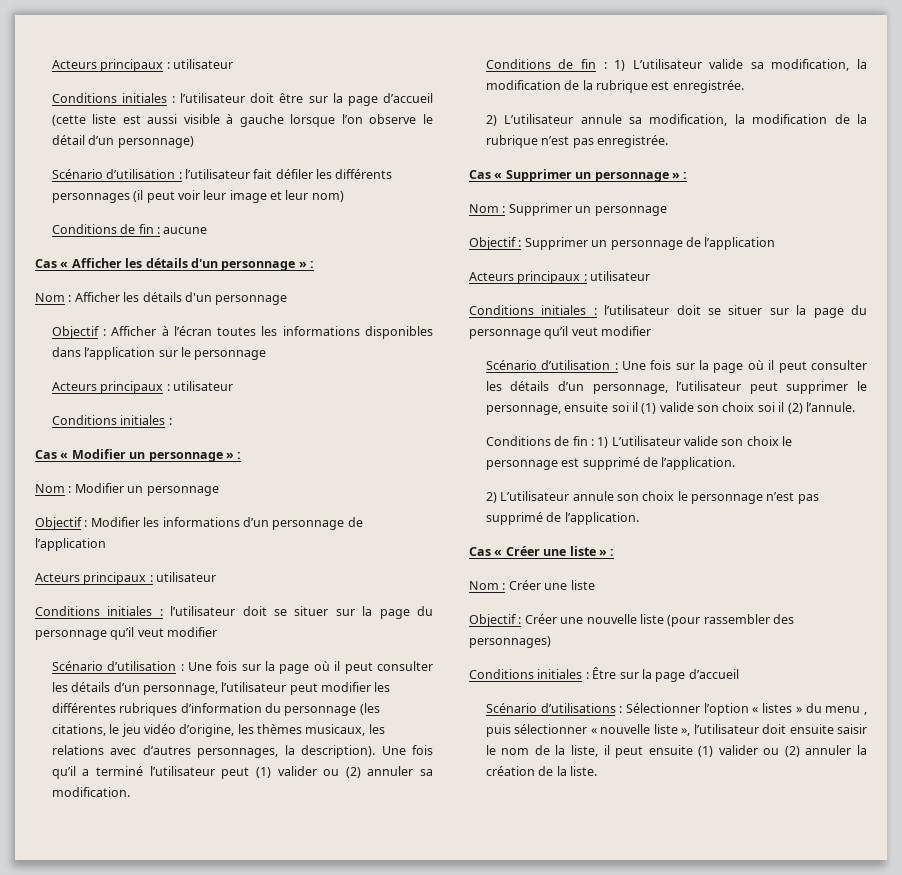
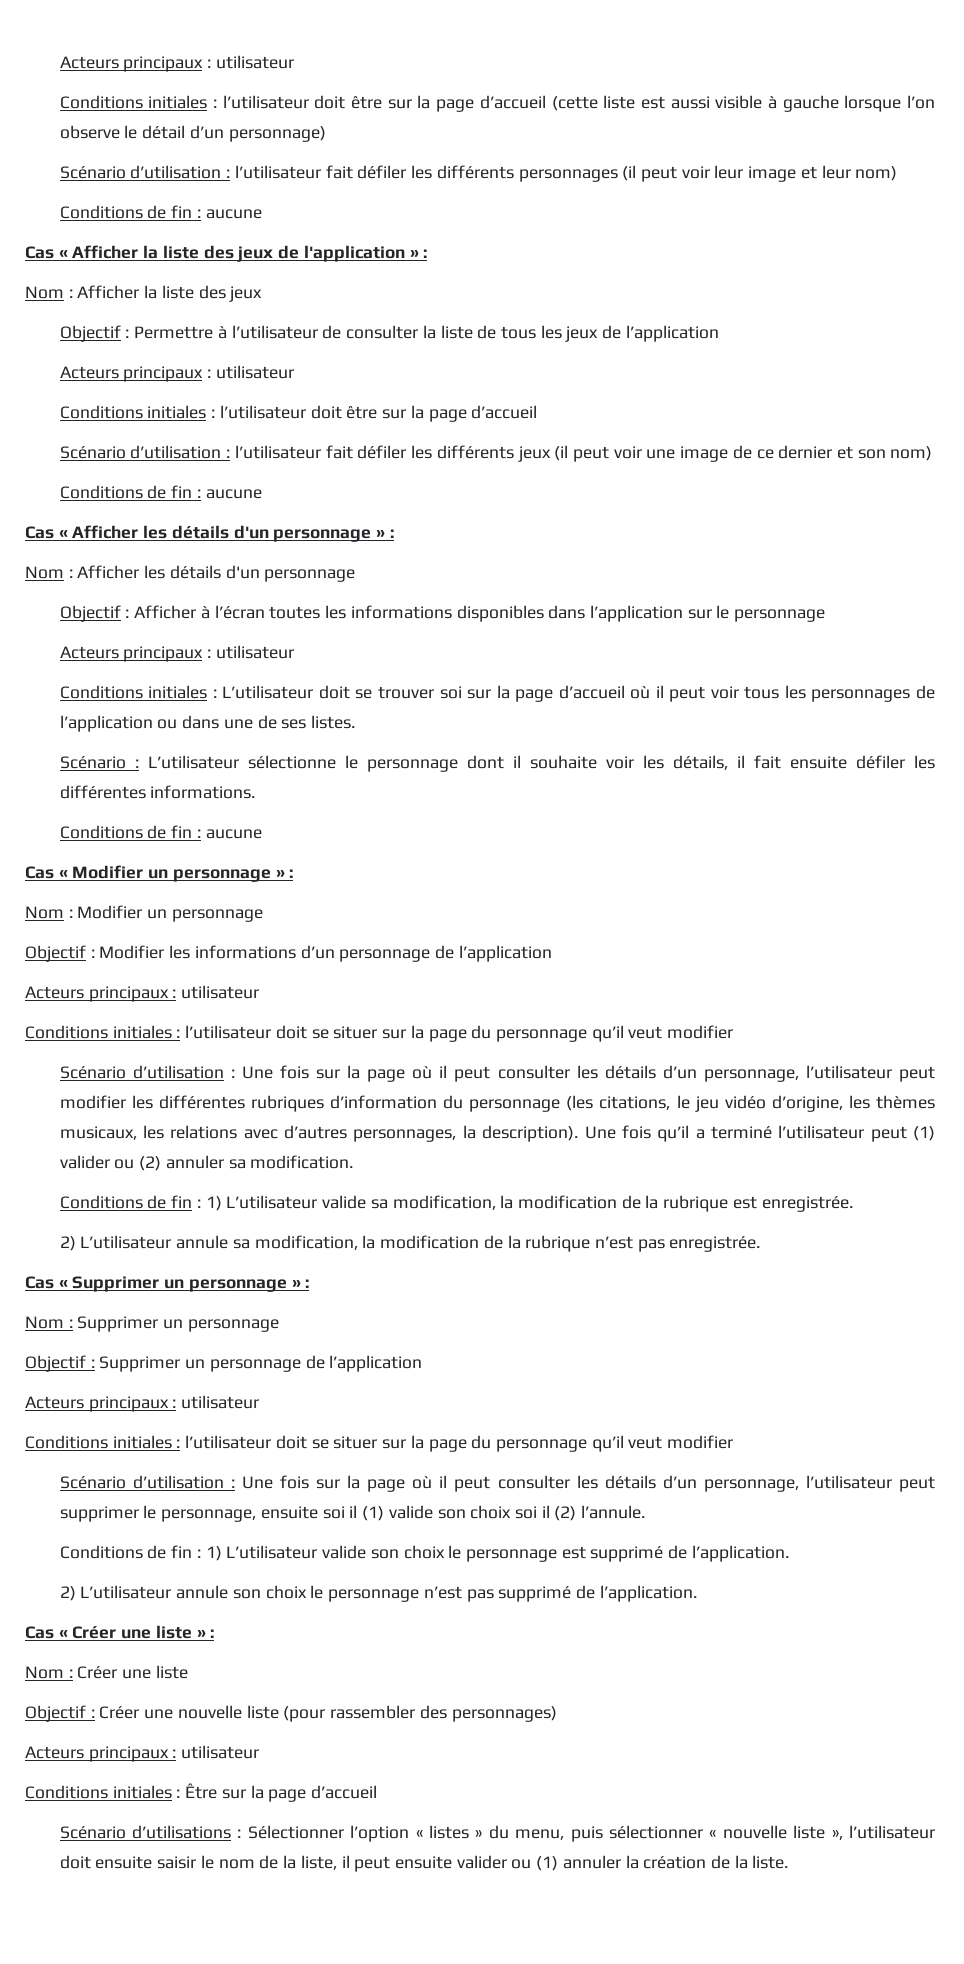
(208, 230) none -> [25,245,428,262] [25,285,263,302] [59,325,719,342] [59,365,294,382] [59,405,538,422] [59,445,933,462] [59,485,262,499] // Cas « Afficher la liste des jeux de l'application » : // Nom : Afficher la liste des jeux // Objectif : Permettre à l’utilisateur de consulter la liste de tous les jeux de l’application // Acteurs principaux : utilisateur // Conditions initiales : l’utilisateur doit être sur la page d’accueil // Scénario d’utilisation : l’utilisateur fait défiler les différents jeux (il peut voir une image de ce dernier et son nom) // Conditions de fin : aucune
(172, 421) none -> [222,685,935,702] [59,715,356,732] [59,755,935,772] [59,785,256,799] [59,825,262,839] L’utilisateur doit se trouver soi sur la page d’accueil où il peut voir tous les personnages de l’application ou dans une de ses listes. // Scénario : L’utilisateur sélectionne le personnage dont il souhaite voir les détails, il fait ensuite défiler les différentes informations. // Conditions de fin : aucune
(551, 642) none -> [25,1745,260,1762] // Acteurs principaux : utilisateur
[825,706,868,715] menu , -> [515,1829,565,1840] menu,
[698,745,800,757] (1) valider ou (2) -> [456,1855,559,1871] valider ou (1)

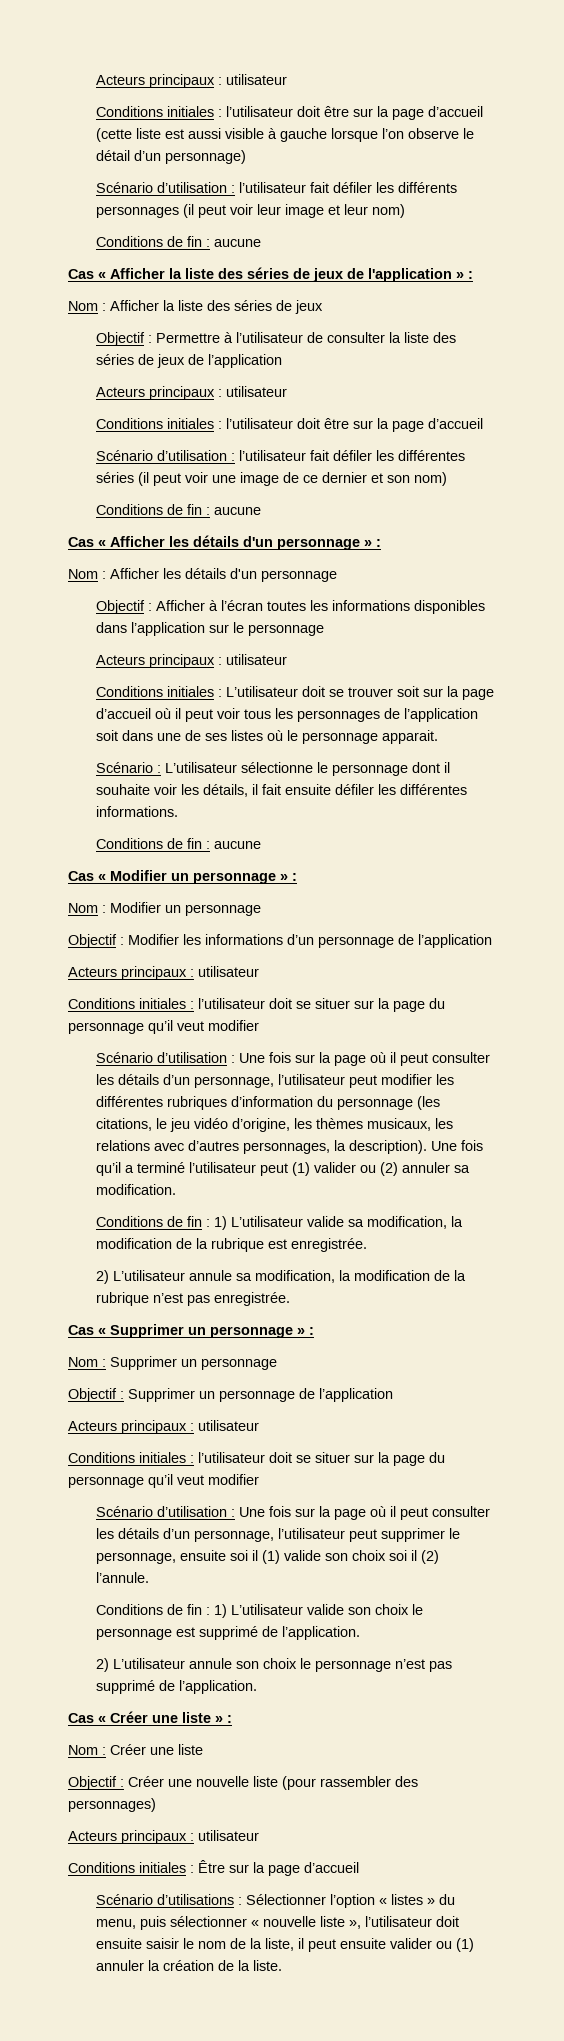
(234, 252) none -> [247,267,310,279] séries de
(226, 292) none -> [234,300,292,311] séries de
[477,325,562,339] de tous les -> [433,332,457,343] [96,354,155,365] des séries de
[436,445,551,462] différents jeux -> [398,450,466,461] [96,472,135,483] différentes séries
[439,686,462,699] soi -> [397,686,420,697] soit
[157,719,178,729] ou -> [96,730,119,741] soit
[311,715,356,729] listes. -> [231,730,439,744] listes où le personnage apparait.

